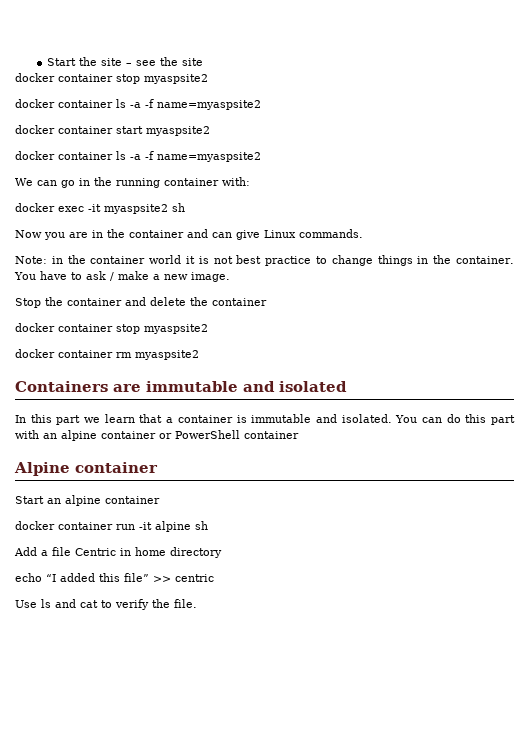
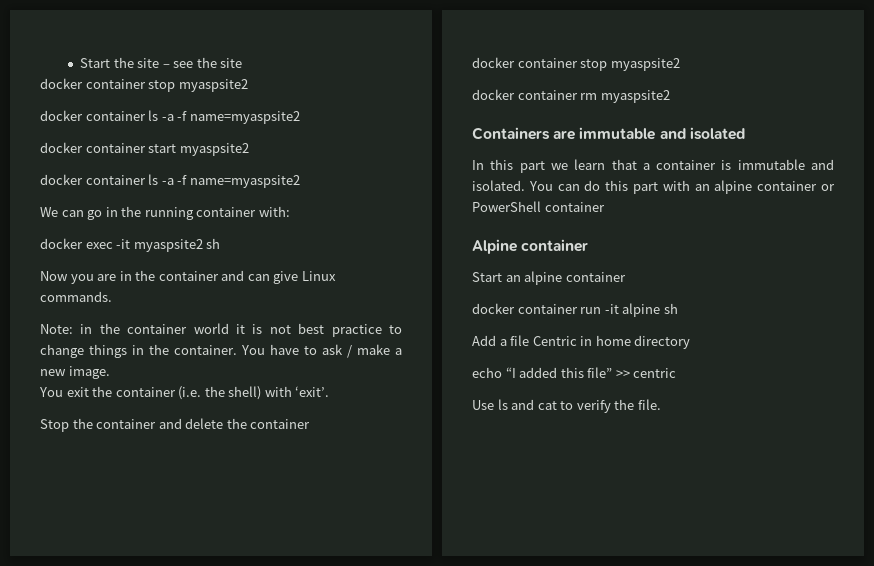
(230, 277) none -> [39,386,330,400] // You exit the container (i.e. the shell) with ‘exit’.

